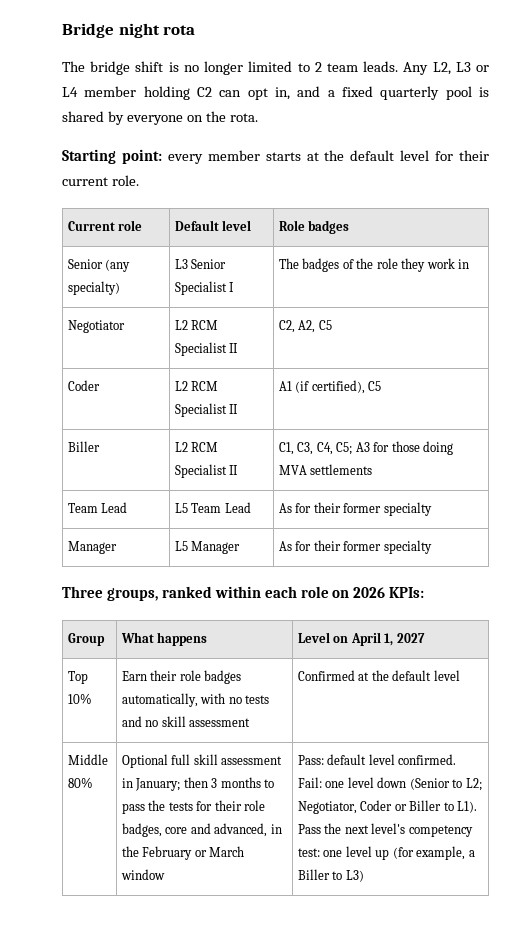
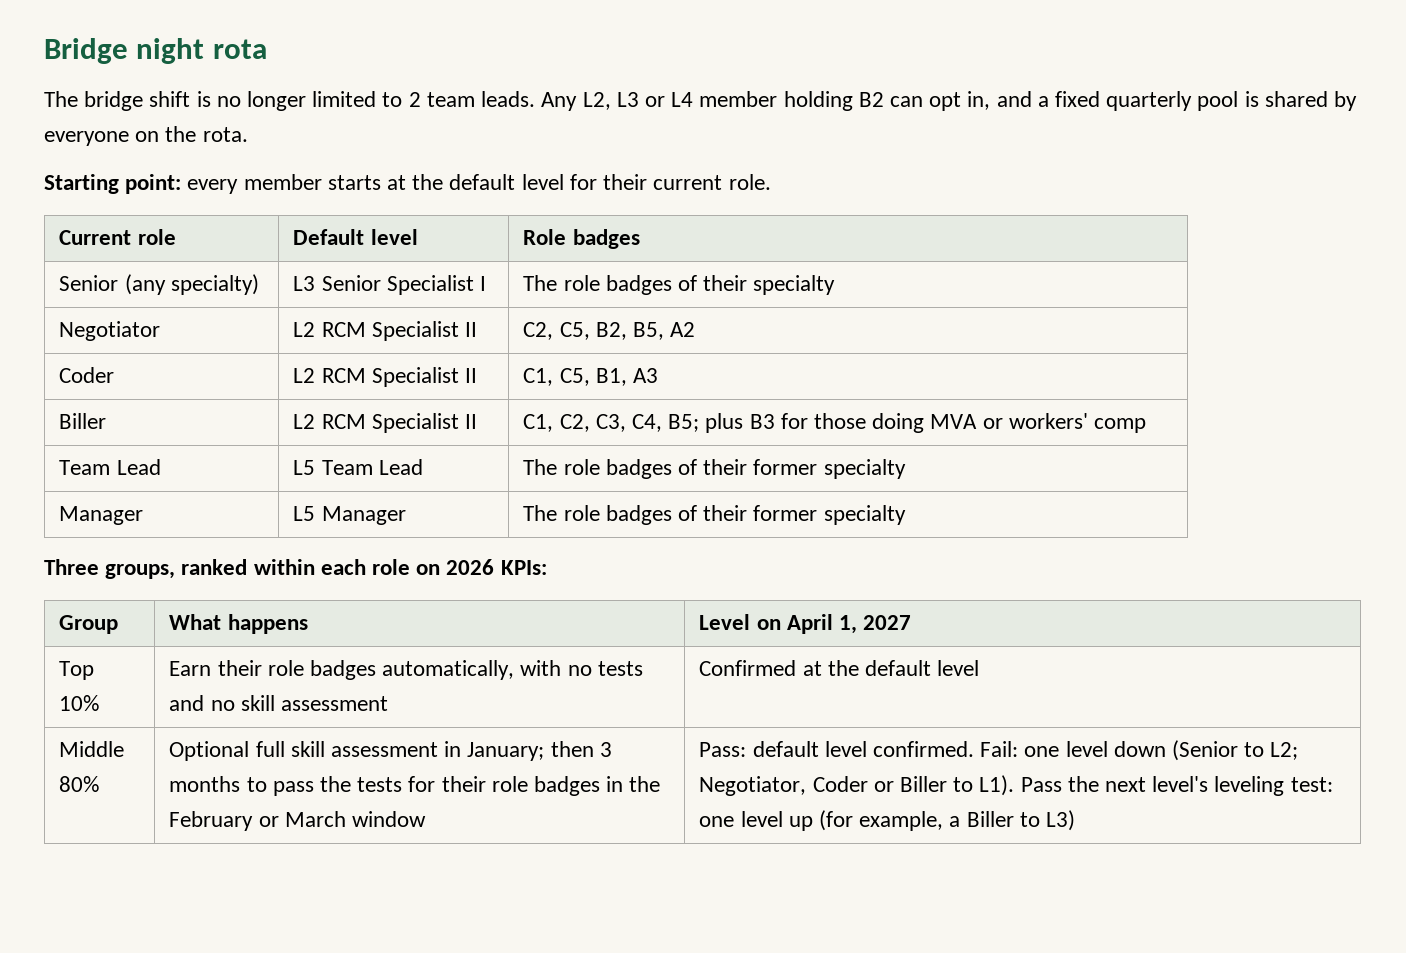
[197,87,212,97] C2 -> [858,92,884,107] B2
[302,258,470,272] badges of the role they work in -> [563,275,836,295] role badges of their specialty
[298,320,332,333] A2, C5 -> [559,322,696,340] C5, B2, B5, A2
[278,380,382,394] A1 (if certified), C5 -> [523,368,659,386] C1, C5, B1, A3
(294, 448) none -> [559,414,590,432] C2,
[336,442,370,455] C5; A3 -> [668,413,775,433] B5; plus B3
[310,464,373,475] settlements -> [982,413,1147,433] or workers' comp
[278,503,312,513] As for -> [523,459,698,479] The role badges of
[278,541,312,551] As for -> [523,505,698,525] The role badges of
[121,823,268,837] badges, core and advanced, -> [534,776,601,796] badges
[408,825,473,837] competency -> [1214,776,1285,796] leveling

